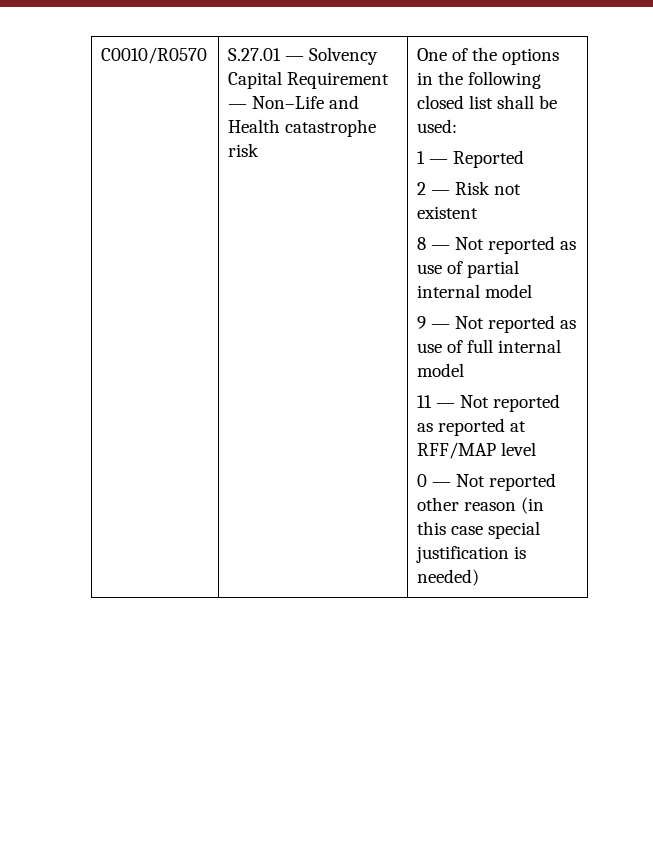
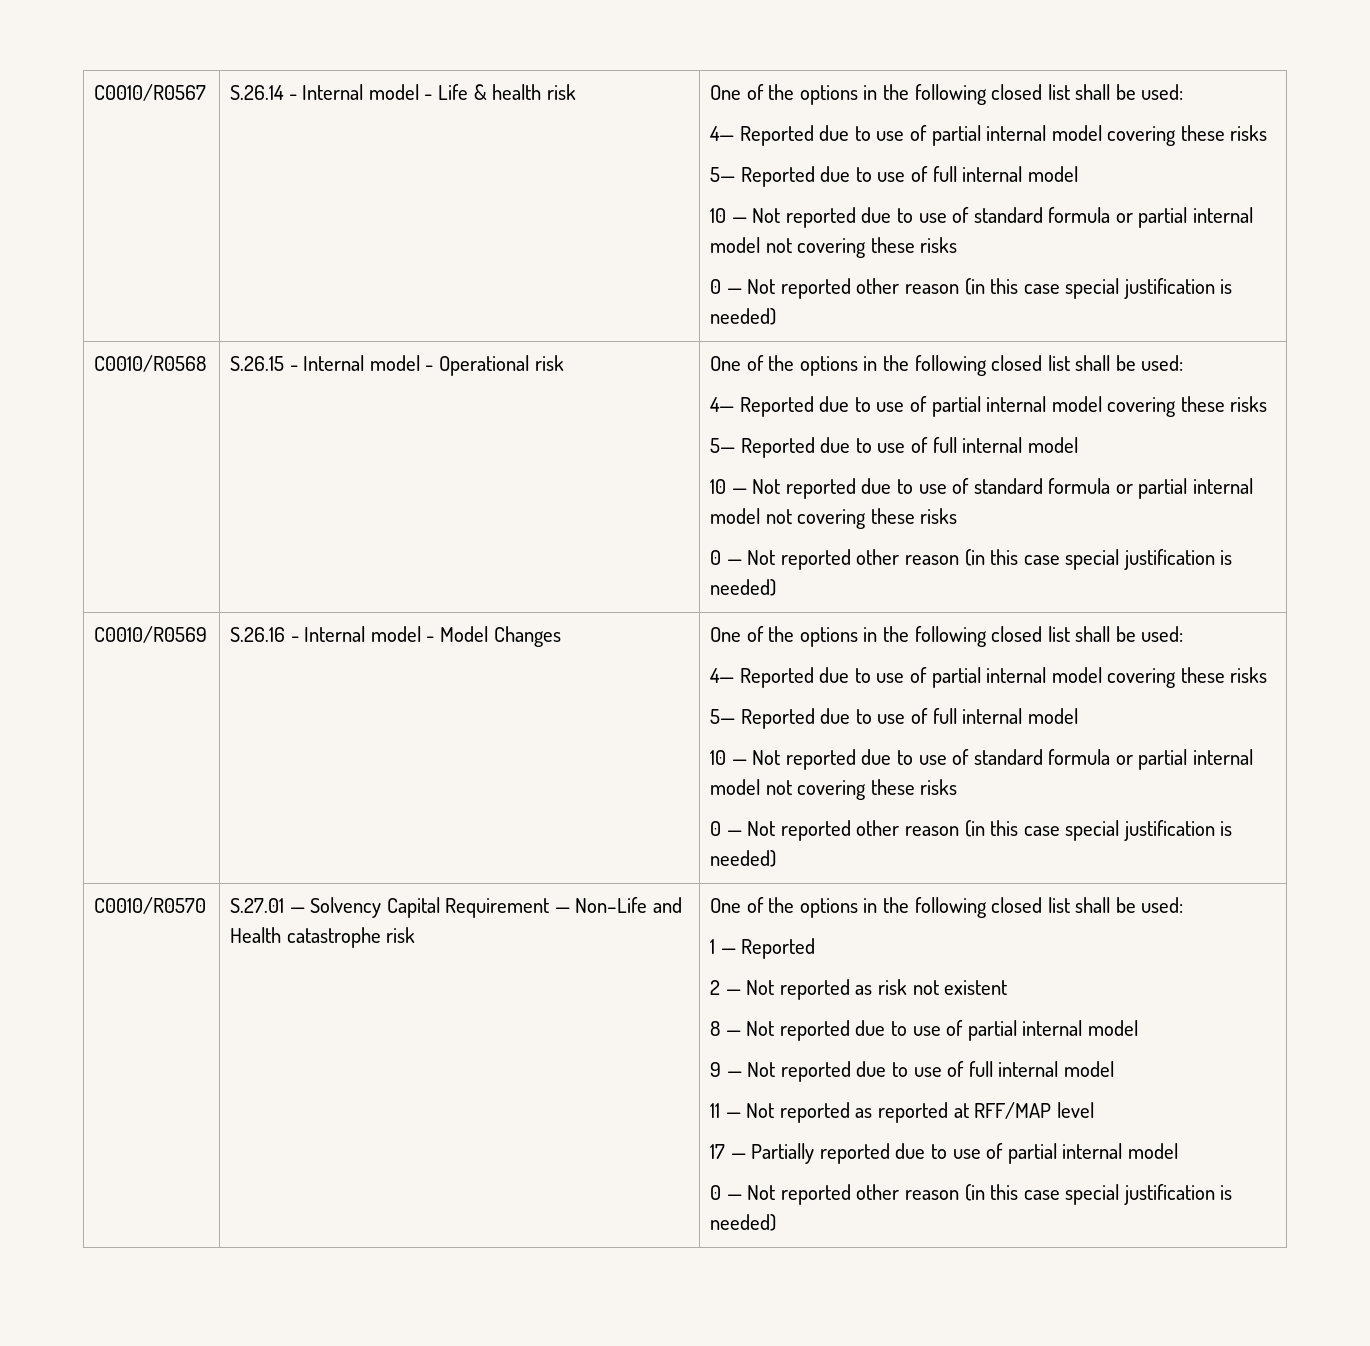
(101, 55) none -> [94,84,207,101] [230,84,576,100] [710,84,1184,105] [710,125,1268,146] [710,166,1078,187] [710,207,1253,228] [710,237,958,258] [710,278,1233,299] [710,308,777,325] [94,355,207,372] [230,355,564,376] [710,355,1184,376] [710,396,1268,417] [710,437,1078,458] [710,478,1253,499] [710,508,958,529] [710,549,1233,570] [710,579,777,596] [94,626,208,643] [230,626,561,647] [710,626,1184,647] [710,667,1268,688] [710,708,1078,729] [710,749,1253,770] [710,779,958,800] [710,820,1233,841] [710,850,777,867] C0010/R0567 | S.26.14 - Internal model - Life & health risk | One of the options in the following closed list shall be used: // 4— Reported due to use of partial internal model covering these risks // 5— Reported due to use of full internal model // 10 — Not reported due to use of standard formula or partial internal model not covering these risks // 0 — Not reported other reason (in this case special justification is needed) // C0010/R0568 | S.26.15 - Internal model - Operational risk | One of the options in the following closed list shall be used: // 4— Reported due to use of partial internal model covering these risks // 5— Reported due to use of full internal model // 10 — Not reported due to use of standard formula or partial internal model not covering these risks // 0 — Not reported other reason (in this case special justification is needed) // C0010/R0569 | S.26.16 - Internal model - Model Changes | One of the options in the following closed list shall be used: // 4— Reported due to use of partial internal model covering these risks // 5— Reported due to use of full internal model // 10 — Not reported due to use of standard formula or partial internal model not covering these risks // 0 — Not reported other reason (in this case special justification is needed) //
[455,181,491,195] Risk -> [746,979,907,1000] Not reported as risk
[560,241,577,250] as -> [855,1020,907,1036] due to
[560,320,577,329] as -> [856,1061,908,1077] due to
(537, 449) none -> [710,1143,1178,1164] // 17 — Partially reported due to use of partial internal model

